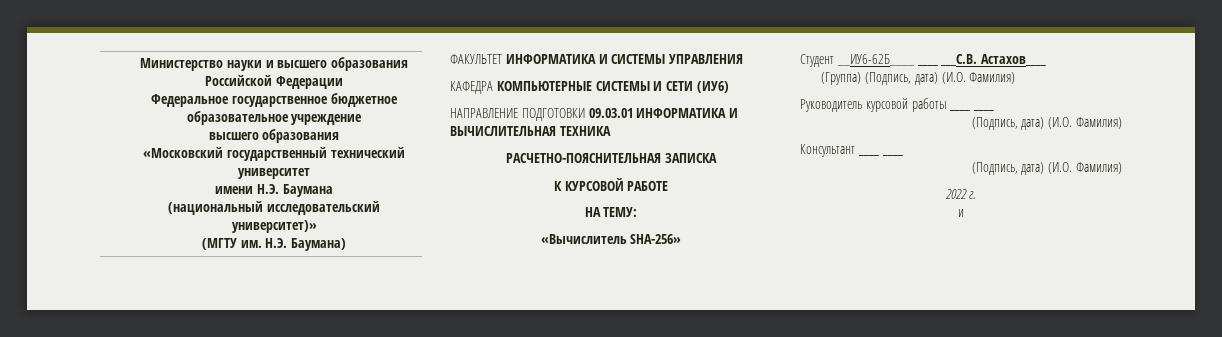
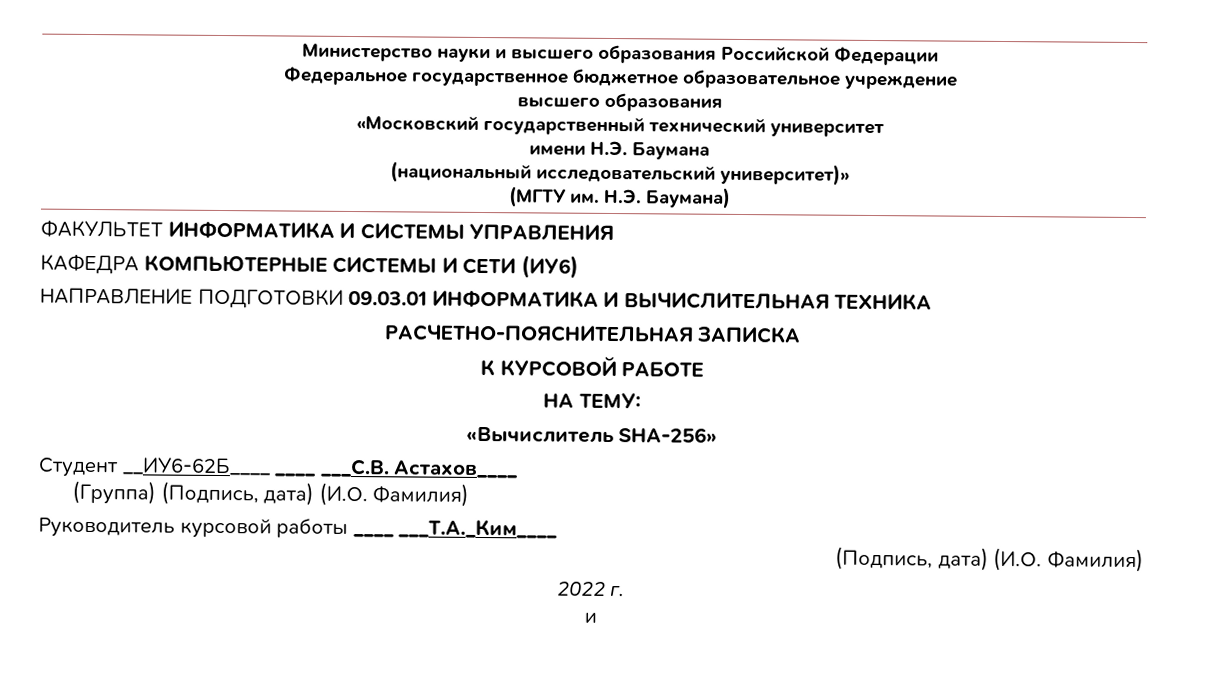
[973,109,995,111] [971,117,1122,130] [800,144,903,157] ____ // (Подпись, дата) (И.О. Фамилия) // Консультант ____ ____ -> [398,518,558,539] ___Т.А._Ким____

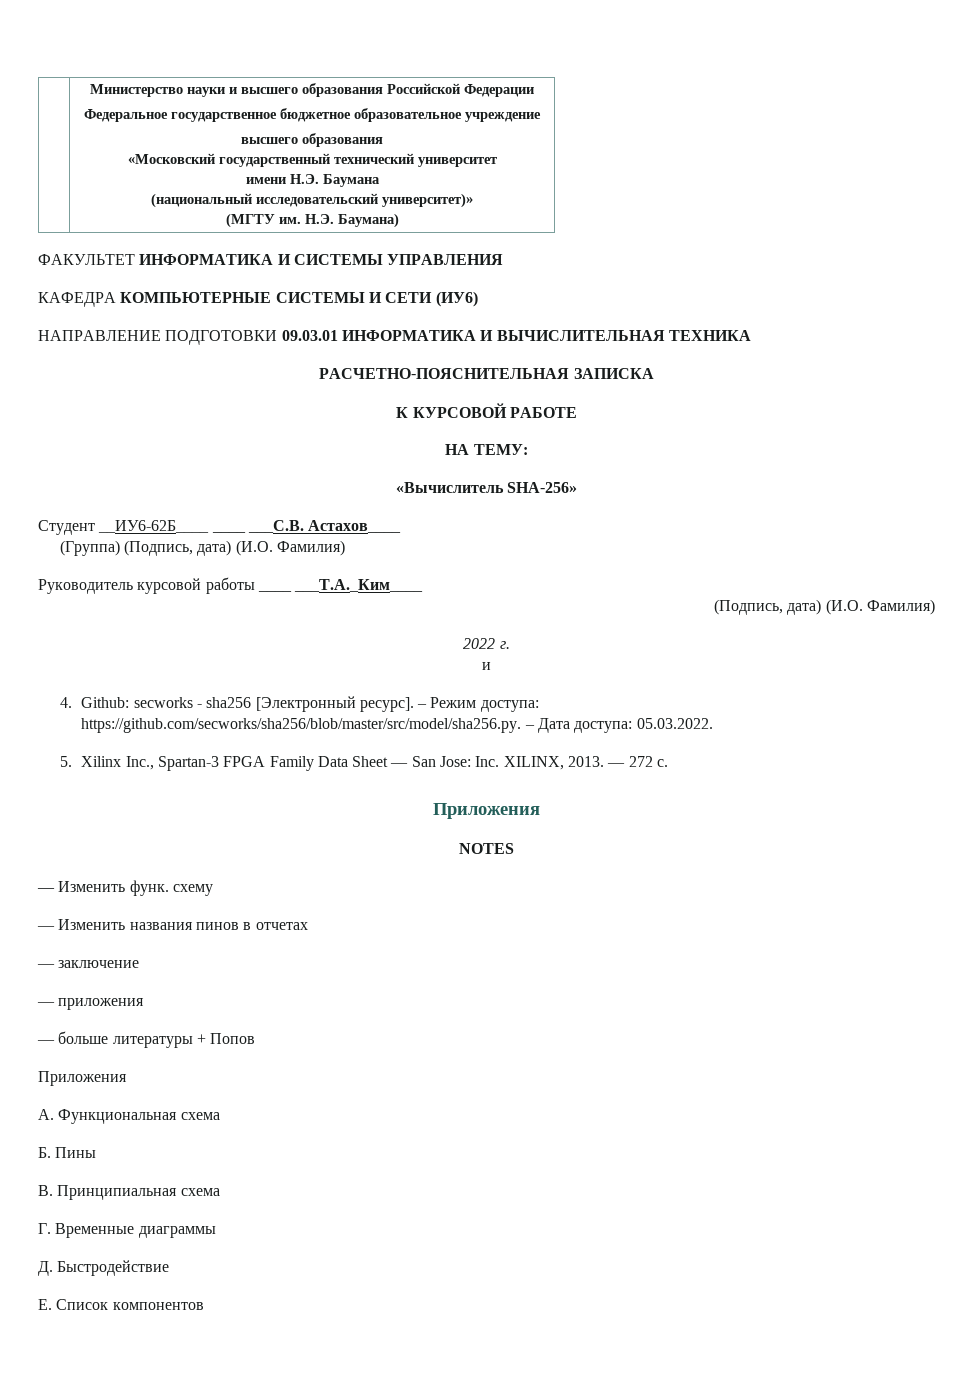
(597, 617) none -> [59,696,539,712] [81,718,713,733] [59,756,669,771] [433,803,540,819] [459,843,514,854] [37,880,213,896] [37,919,308,930] [37,960,140,968] [37,998,145,1010] [37,1031,256,1048] [38,1071,127,1086] [38,1109,220,1124] [38,1147,97,1158] [38,1185,220,1200] [38,1223,216,1238] [38,1260,170,1276] [38,1299,204,1310] // 4. Github: secworks - sha256 [Электронный ресурс]. – Режим доступа: https://github.com/secworks/sha256/blob/master/src/model/sha256.py. – Дата доступа: 05.03.2022. // 5. Xilinx Inc., Spartan-3 FPGA Family Data Sheet — San Jose: Inc. XILINX, 2013. — 272 с. // Приложения // NOTES // — Изменить функ. схему // — Изменить названия пинов в отчетах // — заключение // — приложения // — больше литературы + Попов // Приложения // А. Функциональная схема // Б. Пины // В. Принципиальная схема // Г. Временные диаграммы // Д. Быстродействие // Е. Список компонентов

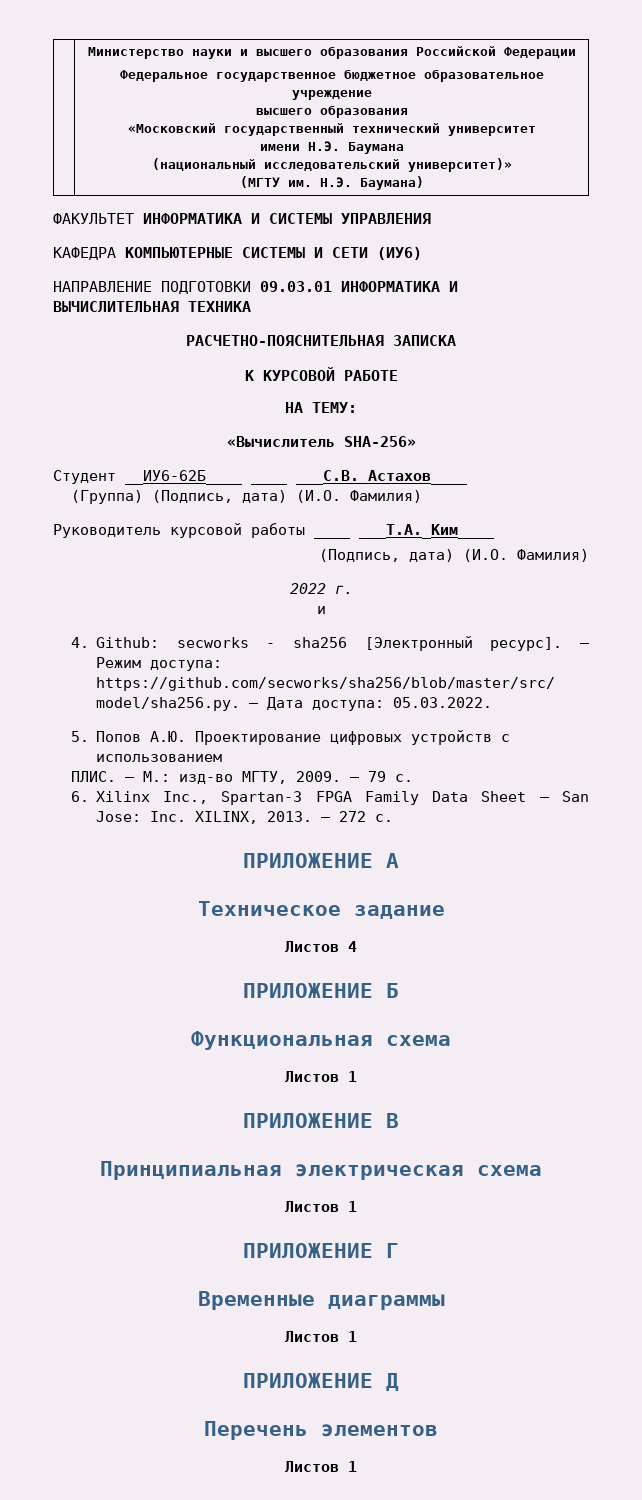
(72, 761) none -> [95,730,510,745] [95,754,222,762] [70,771,413,784] [70,791,89,802] Попов А.Ю. Проектирование цифровых устройств с использованием // ПЛИС. – М.: изд-во МГТУ, 2009. – 79 с. // 6.
[433,803,540,819] [459,843,514,854] [37,880,213,896] [37,919,308,930] [37,960,140,968] [37,998,145,1010] [37,1031,256,1048] [38,1071,127,1086] [38,1109,220,1124] [38,1147,97,1158] [38,1185,220,1200] [38,1223,216,1238] [38,1260,170,1276] [38,1299,204,1310] Приложения // NOTES // — Изменить функ. схему // — Изменить названия пинов в отчетах // — заключение // — приложения // — больше литературы + Попов // Приложения // А. Функциональная схема // Б. Пины // В. Принципиальная схема // Г. Временные диаграммы // Д. Быстродействие // Е. Список компонентов -> [243,853,399,868] [197,901,445,919] [285,941,357,952] [243,983,399,998] [191,1031,451,1050] [285,1071,357,1082] [243,1113,399,1128] [100,1161,542,1180] [285,1201,357,1212] [243,1243,399,1258] [197,1291,445,1310] [285,1331,357,1342] [243,1373,399,1391] [204,1421,438,1440] [285,1461,357,1472] ПРИЛОЖЕНИЕ А // Техническое задание // Листов 4 // ПРИЛОЖЕНИЕ Б // Функциональная схема // Листов 1 // ПРИЛОЖЕНИЕ В // Принципиальная электрическая схема // Листов 1 // ПРИЛОЖЕНИЕ Г // Временные диаграммы // Листов 1 // ПРИЛОЖЕНИЕ Д // Перечень элементов // Листов 1

